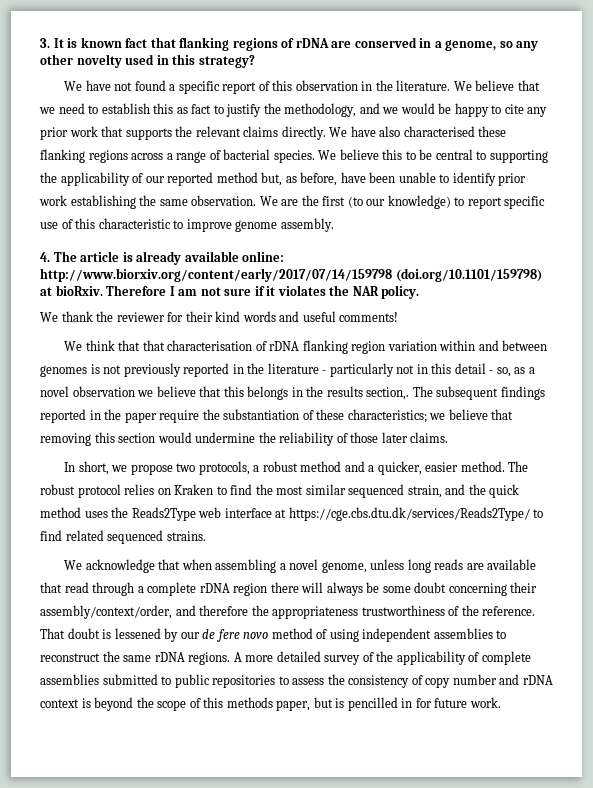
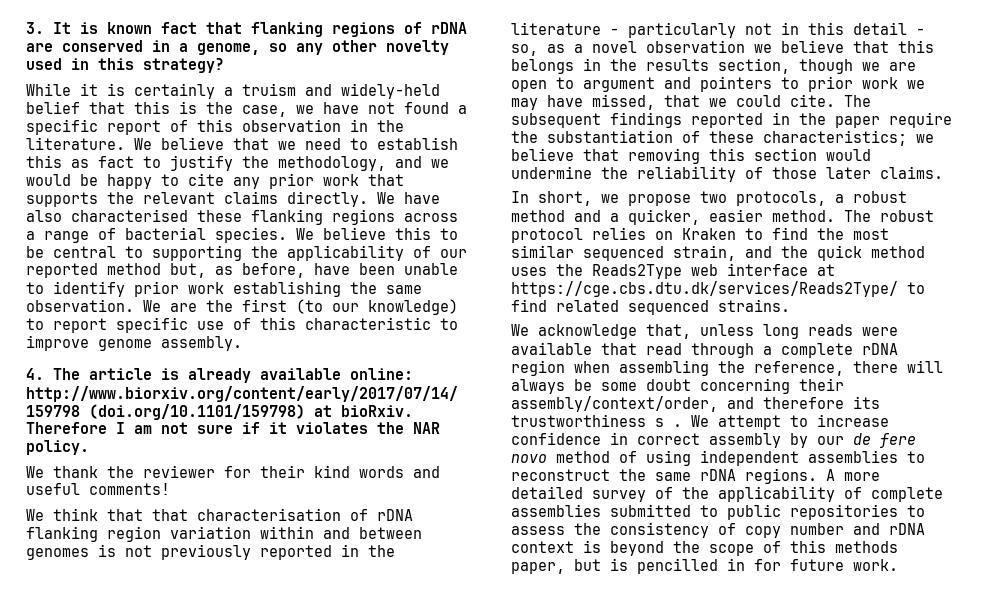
[64,81,83,91] We -> [26,83,440,99] [26,101,314,117] While it is certainly a truism and widely-held belief that this is the case, we
[366,387,410,400] section,. -> [718,58,916,74] [511,76,925,92] [511,94,835,110] section, though we are open to argument and pointers to prior work we may have missed, that we could cite.
[158,559,367,573] that when assembling a novel genome, -> [646,324,691,339] that,
[466,563,484,570] are -> [862,327,898,336] were
(268, 589) none -> [574,360,844,376] when assembling the reference,
[251,605,536,619] [40,628,161,639] the appropriateness trustworthiness of the reference. That doubt is lessened -> [853,396,880,409] [511,414,889,430] [511,432,781,448] its trustworthiness s . We attempt to increase confidence in correct assembly

